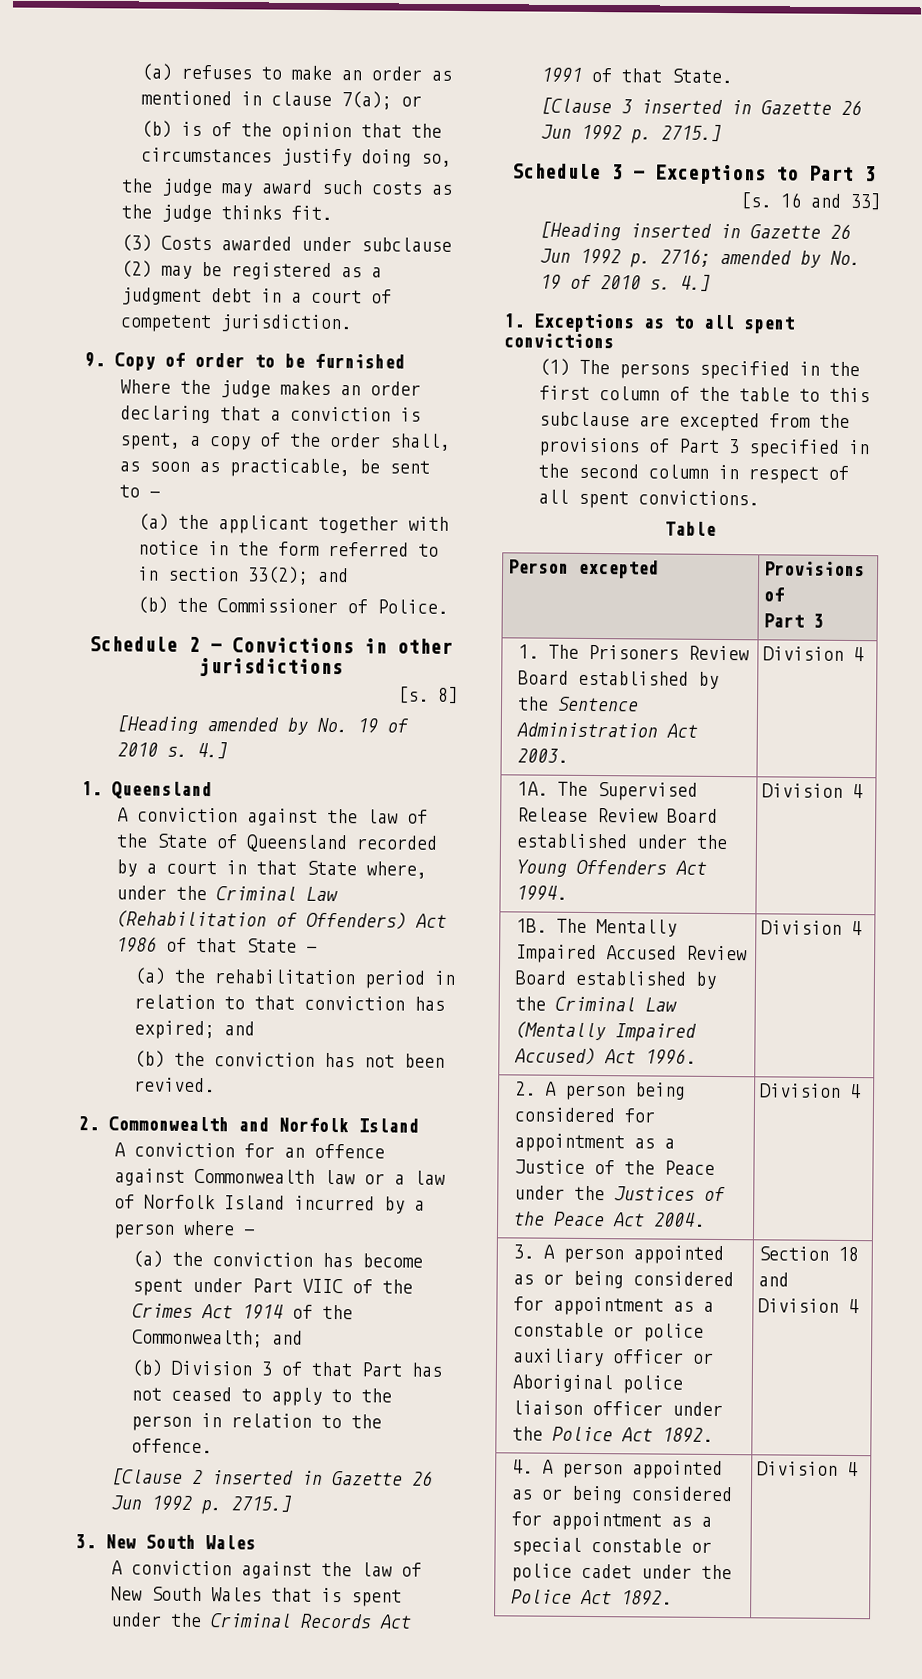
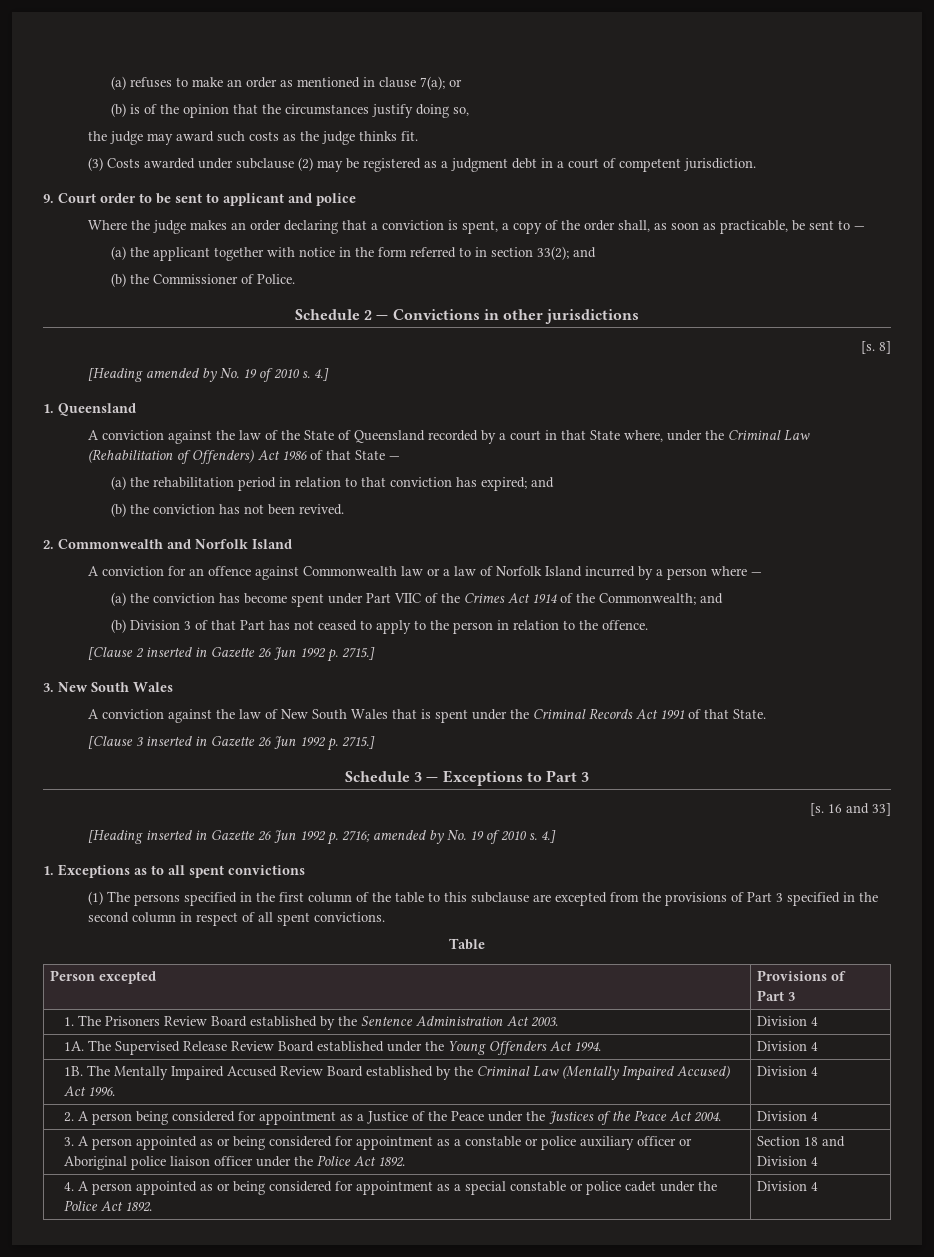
[114,352,185,371] Copy of -> [58,193,96,203] Court
[314,353,405,369] furnished -> [175,193,356,206] sent to applicant and police

